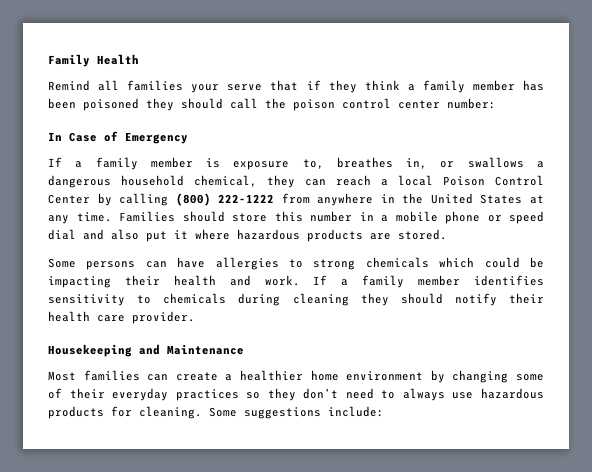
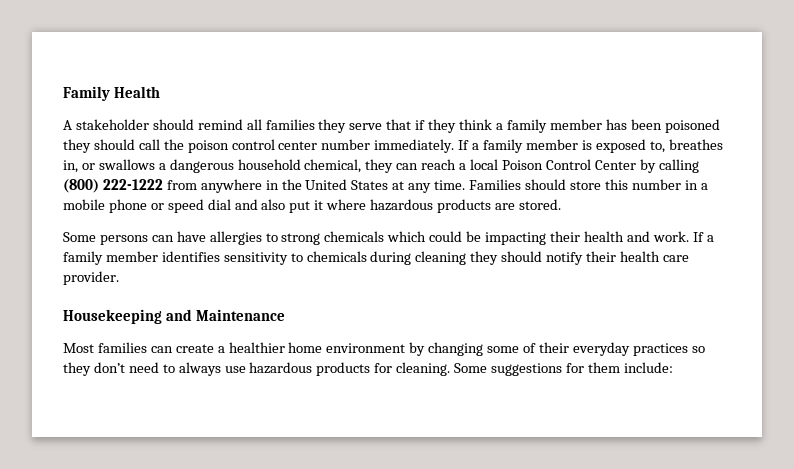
[48,80,90,91] Remind -> [63,119,243,130] A stakeholder should remind
[191,84,220,93] your -> [318,119,347,133] they
[447,98,496,109] [48,131,188,144] number: // In Case of Emergency // -> [321,139,455,153] number immediately.
[233,161,290,170] exposure -> [595,139,646,153] exposed
(321, 413) none -> [565,362,620,373] for them

